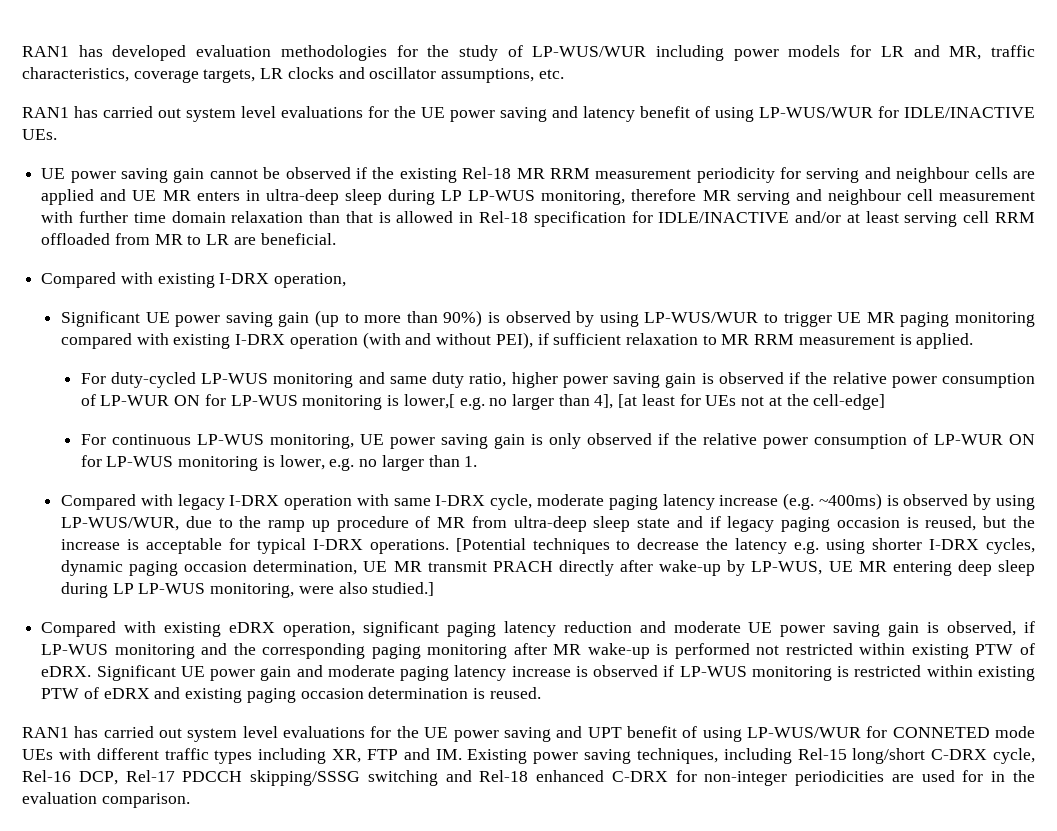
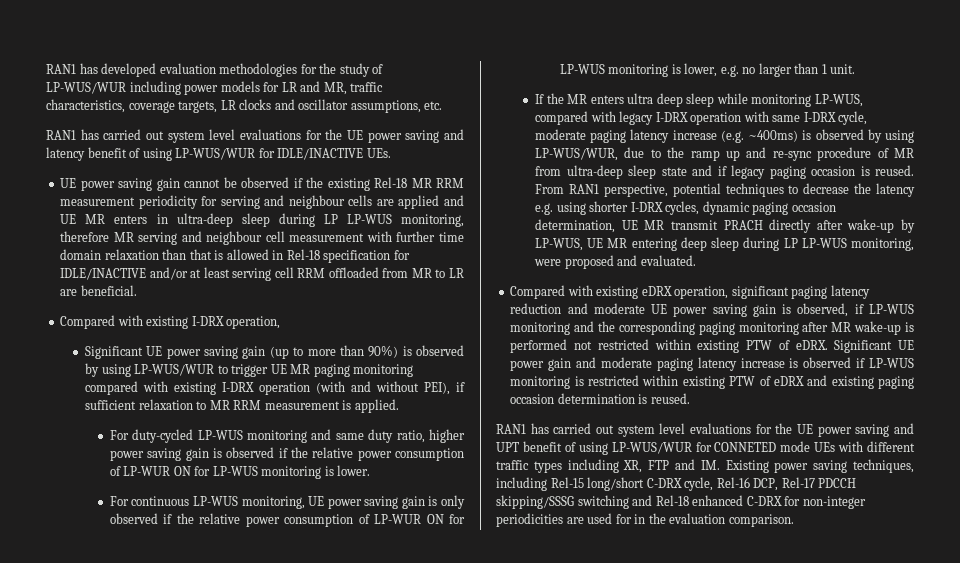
[403,394,886,410] lower,[ e.g. no larger than 4], [at least for UEs not at the cell-edge] -> [337,465,371,476] lower.
[464,456,478,467] [60,494,136,510] 1. // Compared -> [821,64,856,74] [535,93,863,107] [535,111,589,125] 1 unit. // If the MR enters ultra deep sleep while monitoring LP-WUS, compared
(330, 526) none -> [746,147,812,161] and re-sync
[925,516,1036,531] [60,538,526,554] reused, but the increase is acceptable for typical I-DRX operations. [Potential -> [875,165,915,176] [535,183,721,197] reused. From RAN1 perspective, potential
[338,582,435,596] also studied.] -> [564,255,696,269] proposed and evaluated.

